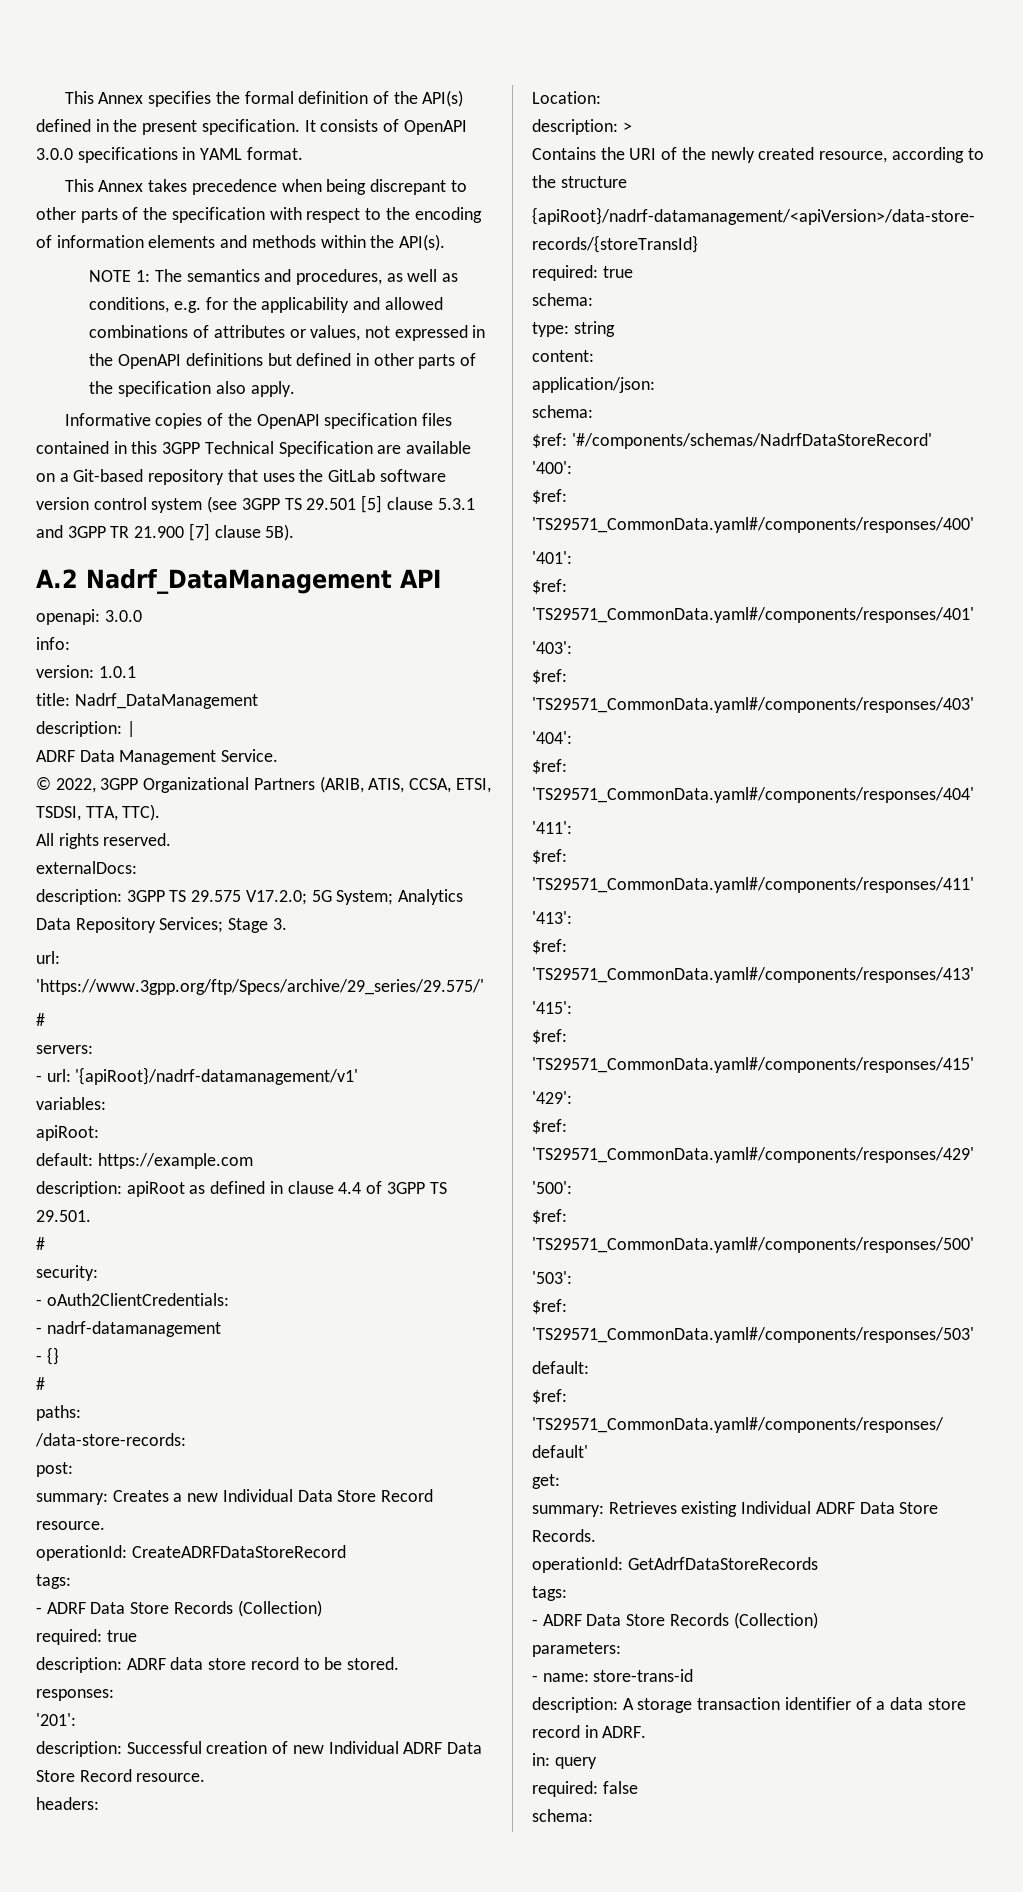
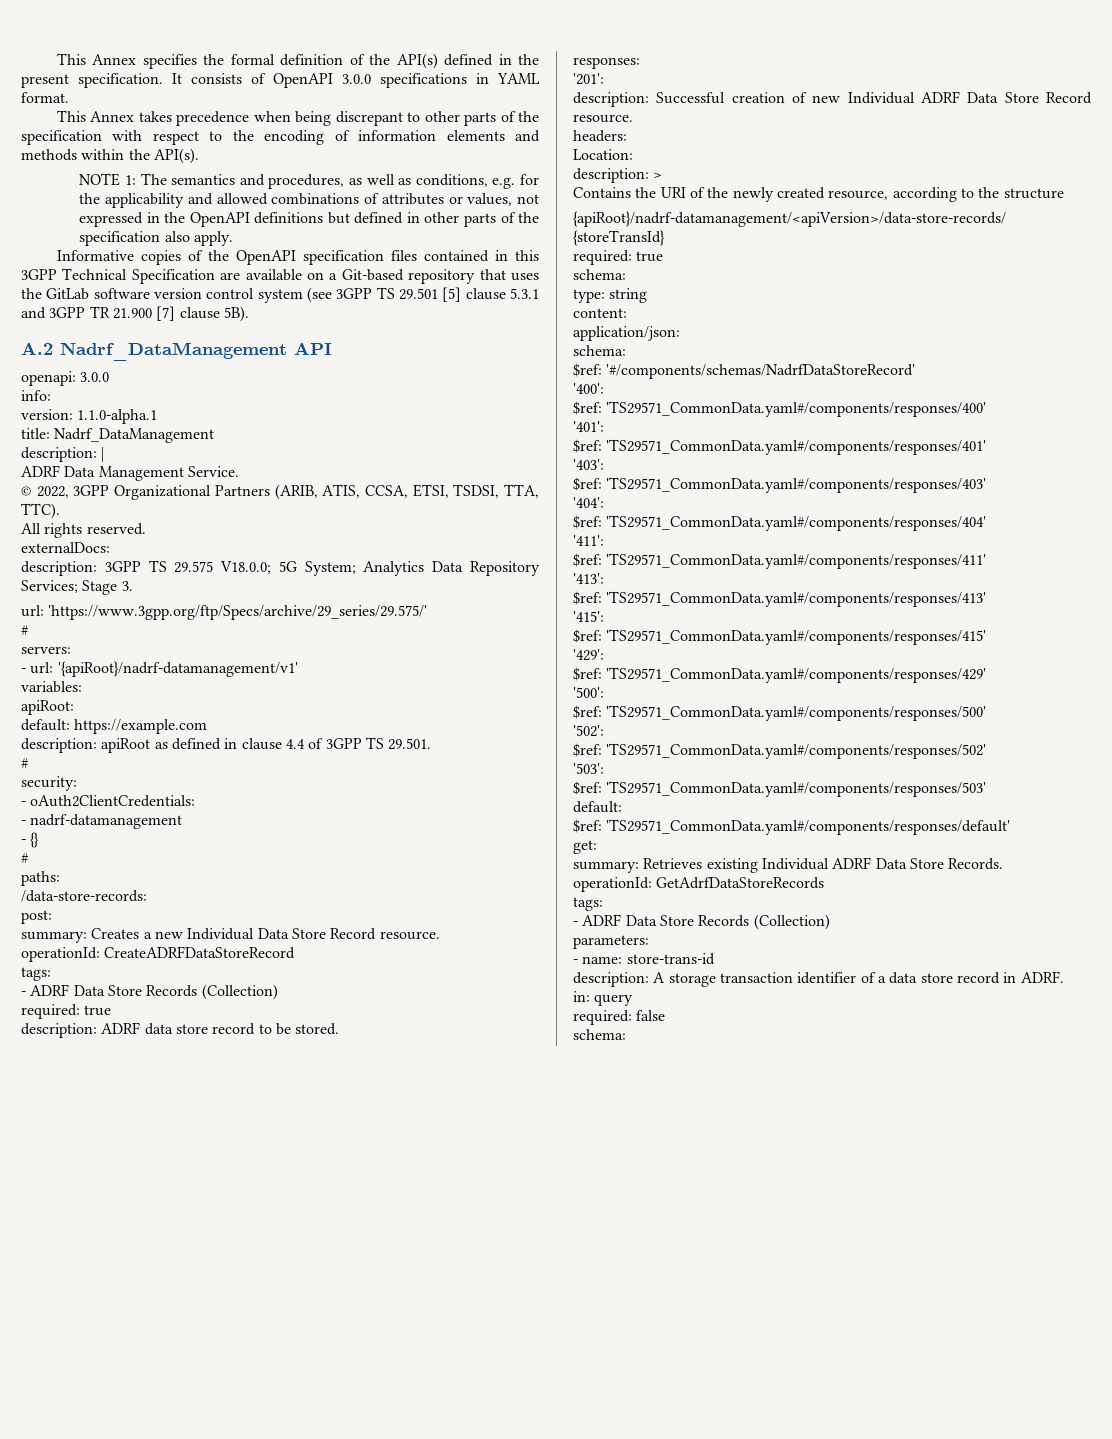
[98,666,136,678] 1.0.1 -> [77,409,158,424] 1.1.0-alpha.1
[245,890,307,905] V17.2.0; -> [220,561,272,574] V18.0.0;
(974, 1245) none -> [573,725,604,737] [573,743,987,759] // '502': // $ref: 'TS29571_CommonData.yaml#/components/responses/502'

